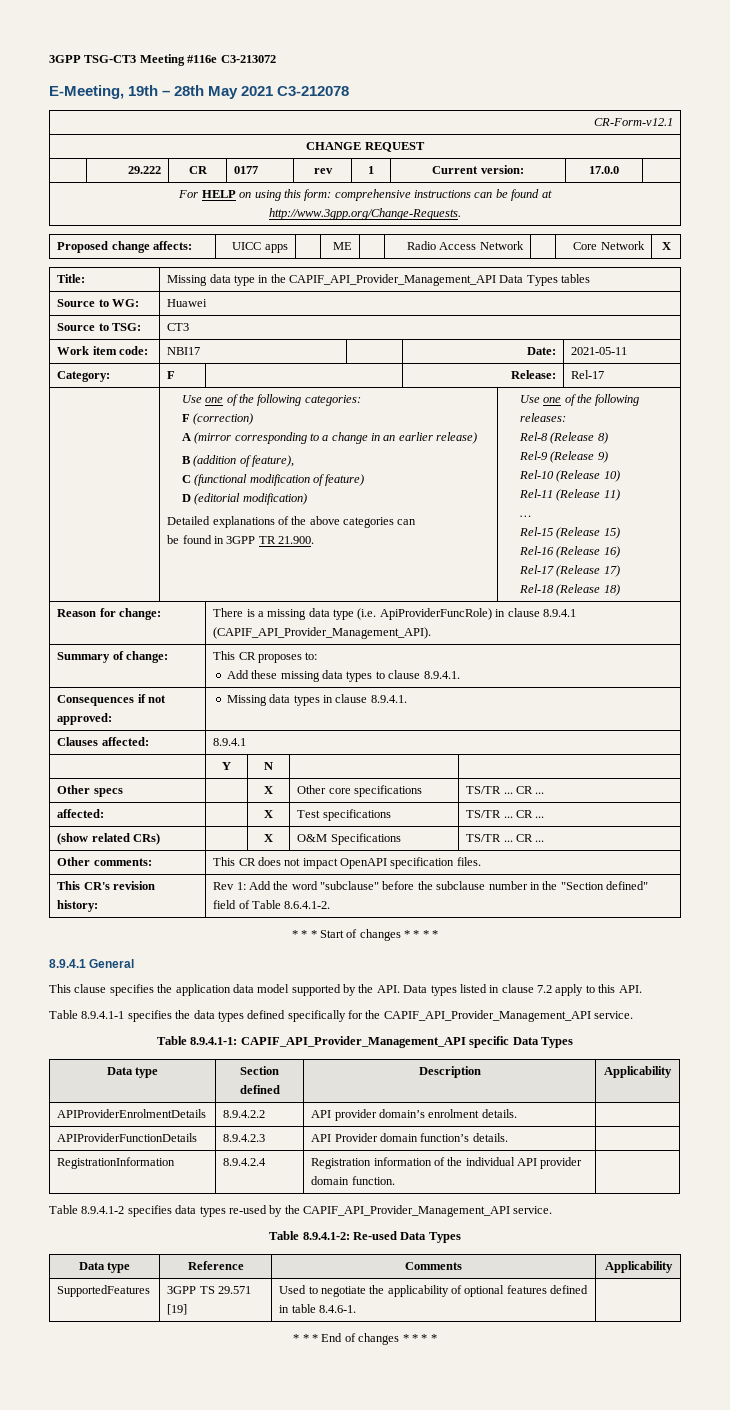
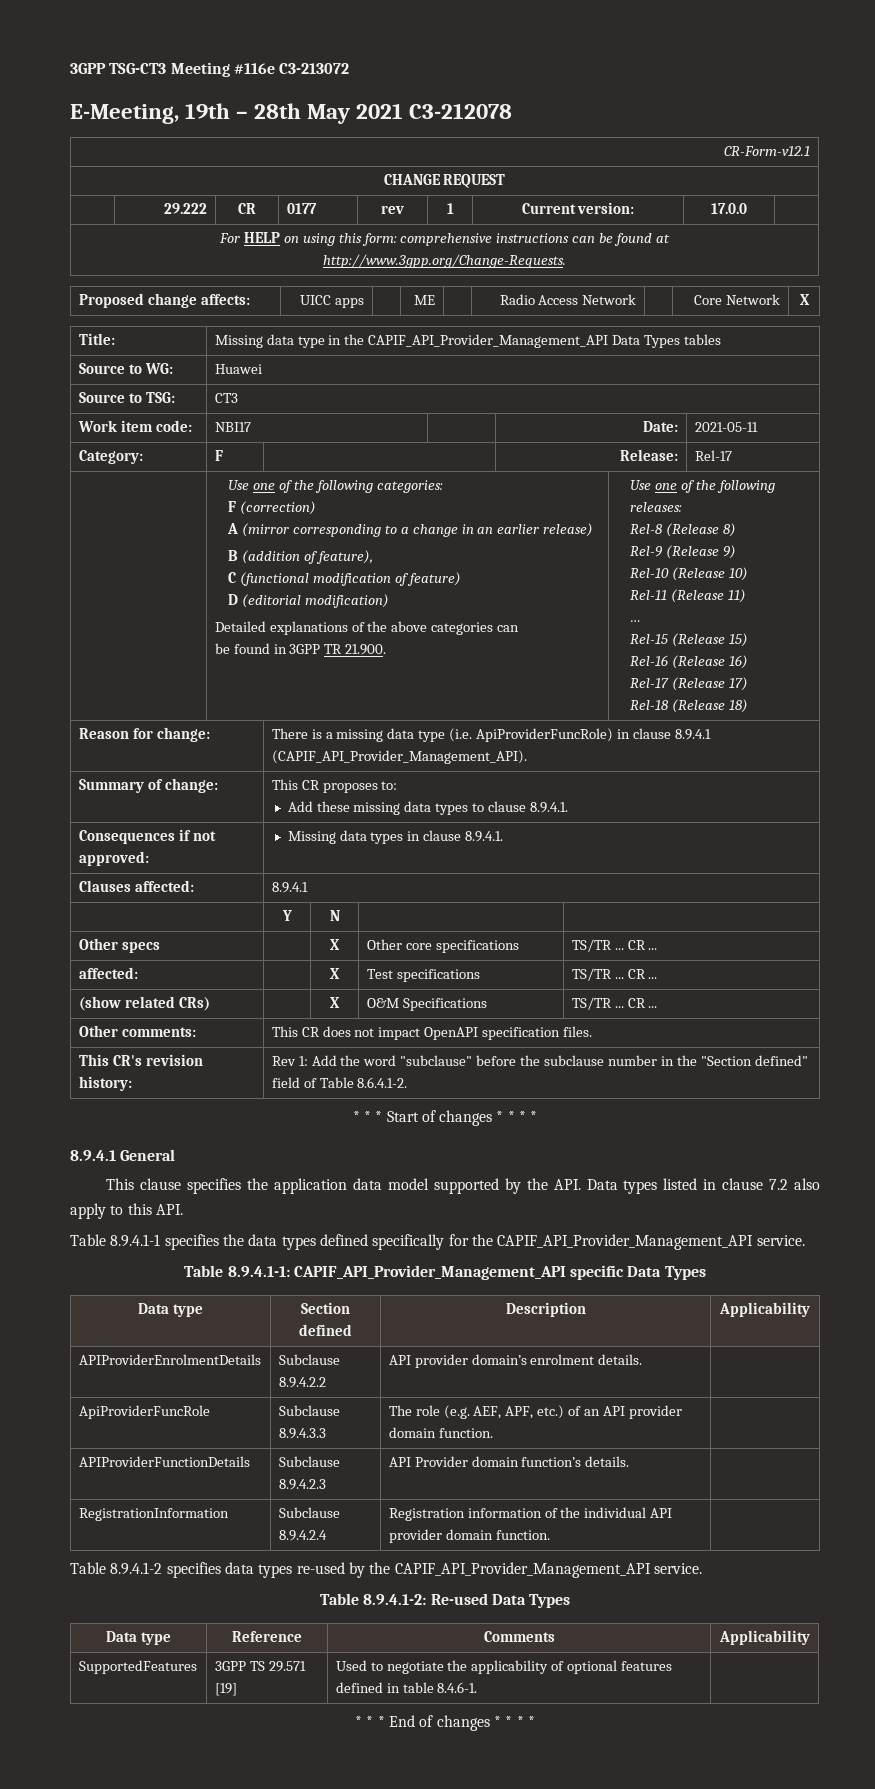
(552, 989) none -> [793,1178,820,1190] also
(207, 1113) none -> [278,1354,340,1365] Subclause
(517, 1113) none -> [78,1405,210,1419] [278,1405,340,1416] [278,1428,326,1439] [388,1405,682,1419] [388,1427,493,1438] // ApiProviderFuncRole | Subclause 8.9.4.3.3 | The role (e.g. AEF, APF, etc.) of an API provider domain function. |
(198, 1137) none -> [278,1456,340,1467] Subclause
(176, 1163) none -> [278,1507,340,1518] Subclause

